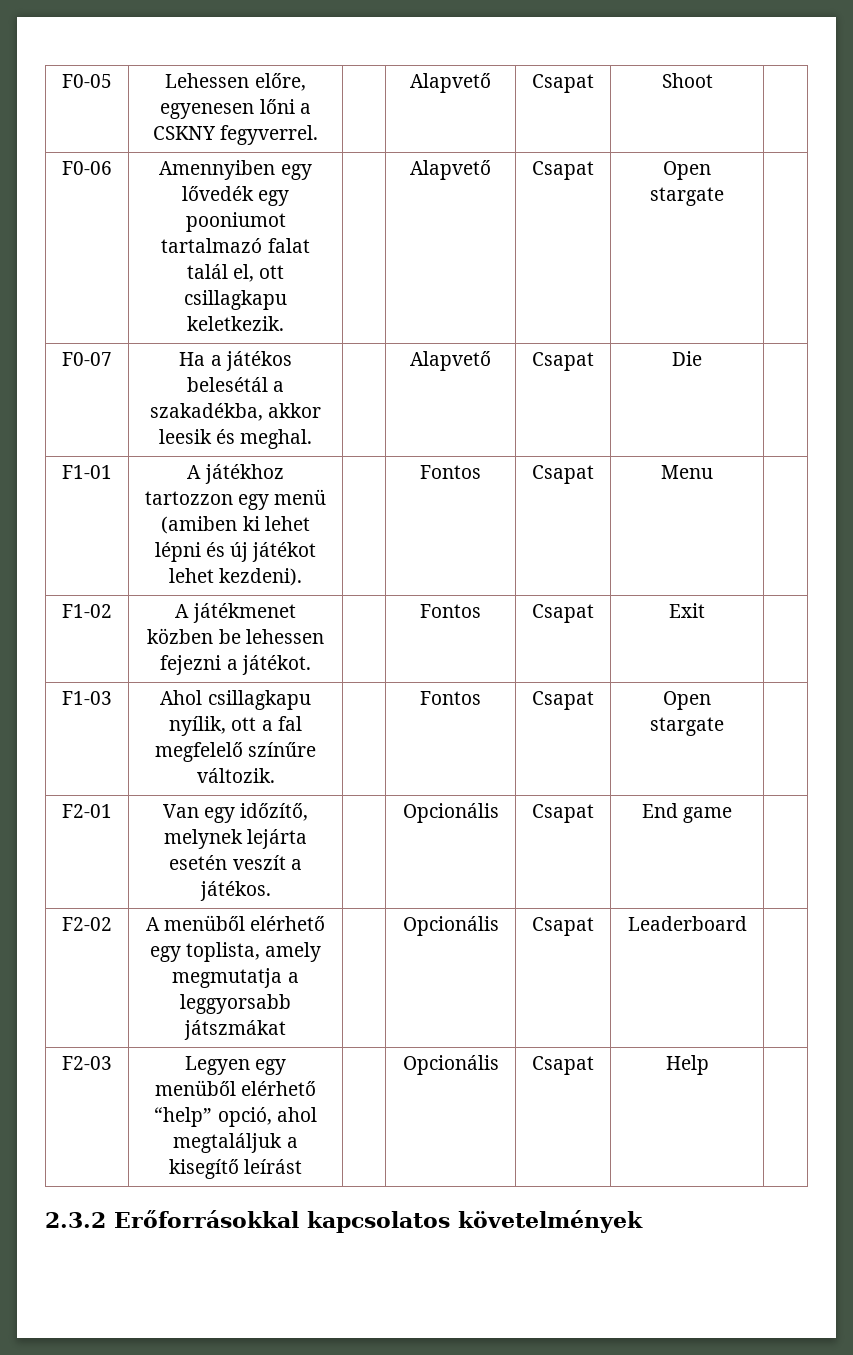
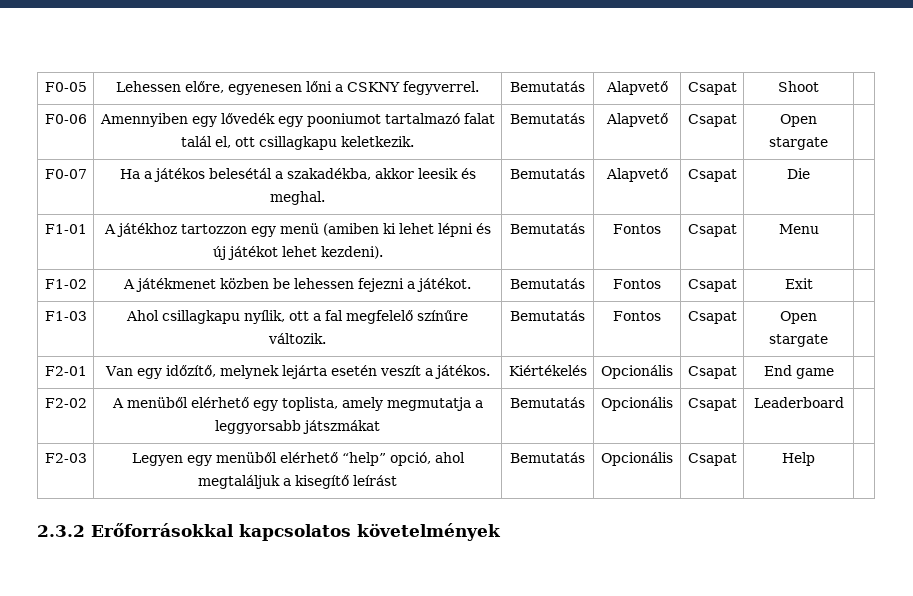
(319, 135) none -> [510,81,585,92] Bemutatás
(284, 323) none -> [510,113,585,124] Bemutatás
(313, 439) none -> [510,168,585,179] Bemutatás
(303, 577) none -> [510,223,585,234] Bemutatás
(311, 665) none -> [510,278,585,289] Bemutatás
(275, 775) none -> [510,310,585,321] Bemutatás
(271, 891) none -> [508,365,587,376] Kiértékelés
(286, 1030) none -> [510,397,585,408] Bemutatás
(303, 1166) none -> [510,452,585,463] Bemutatás

